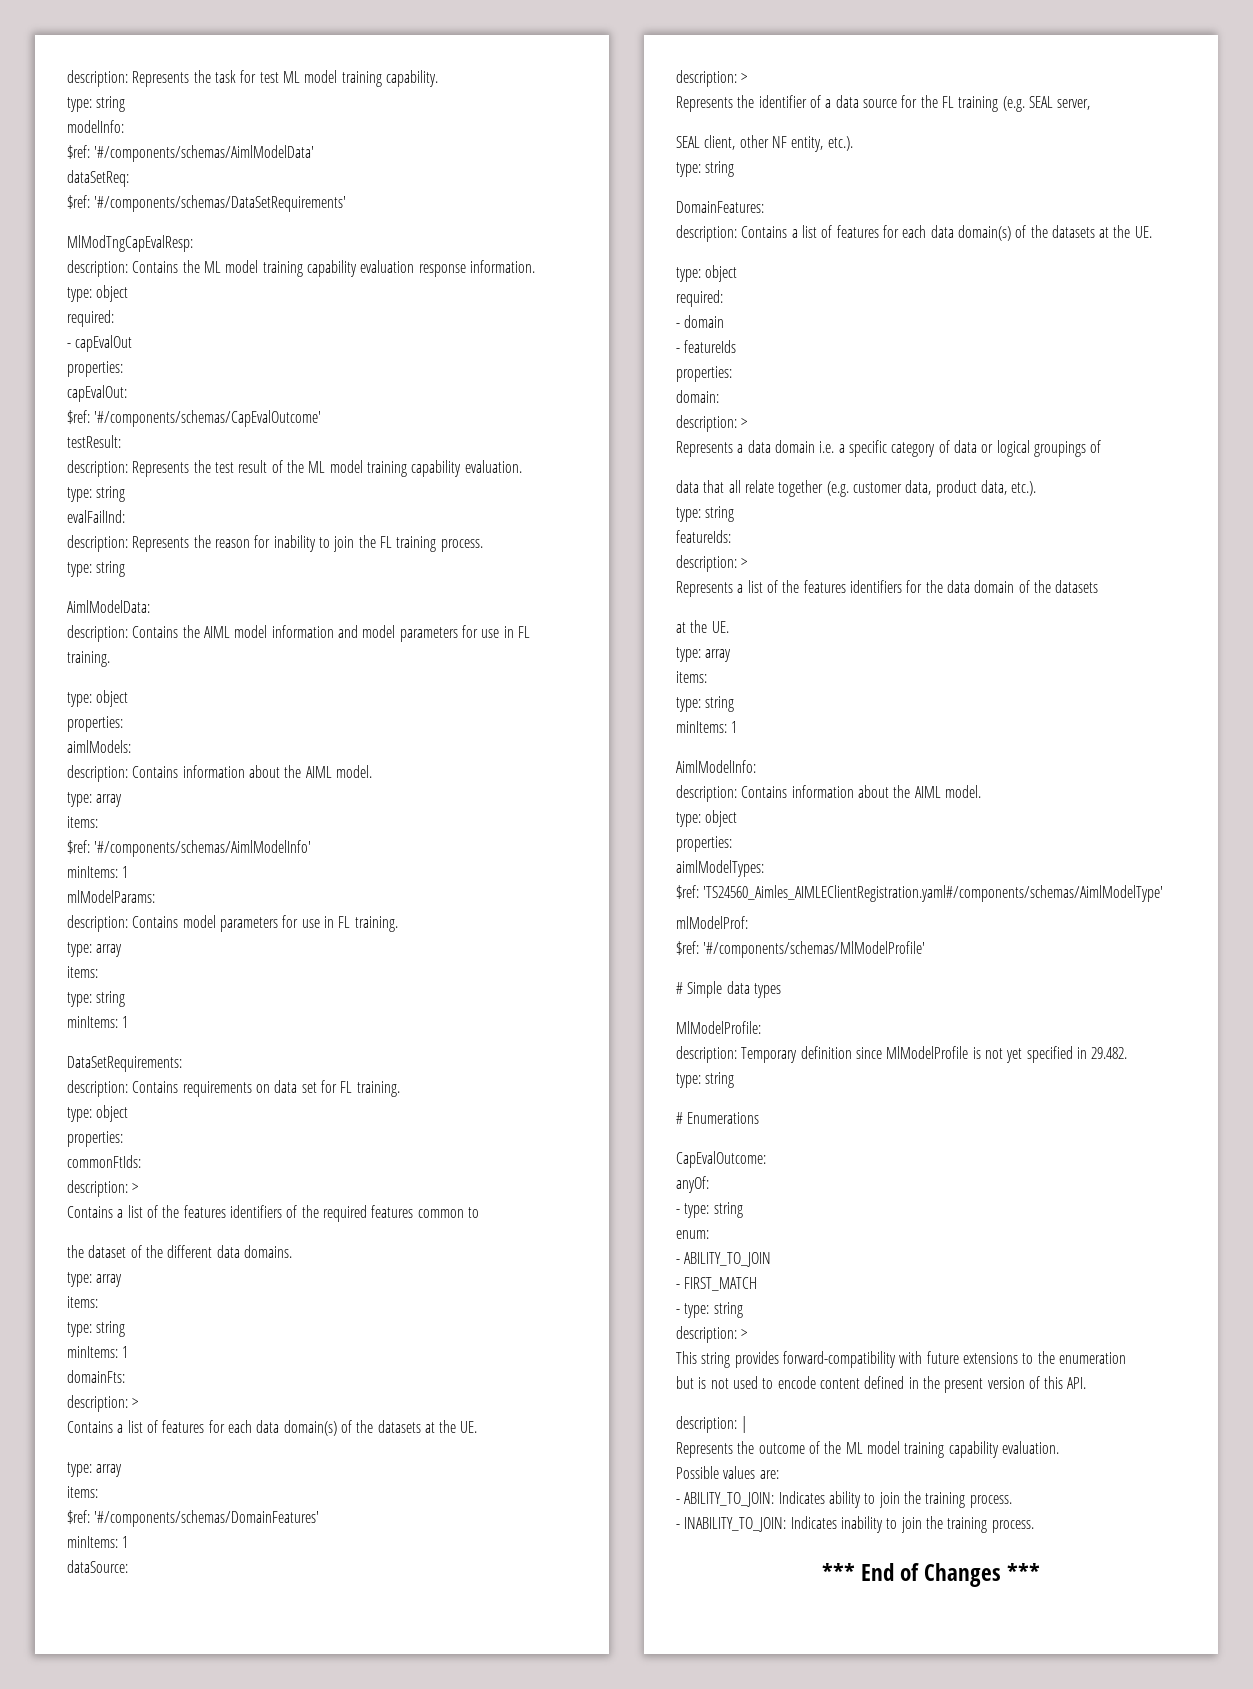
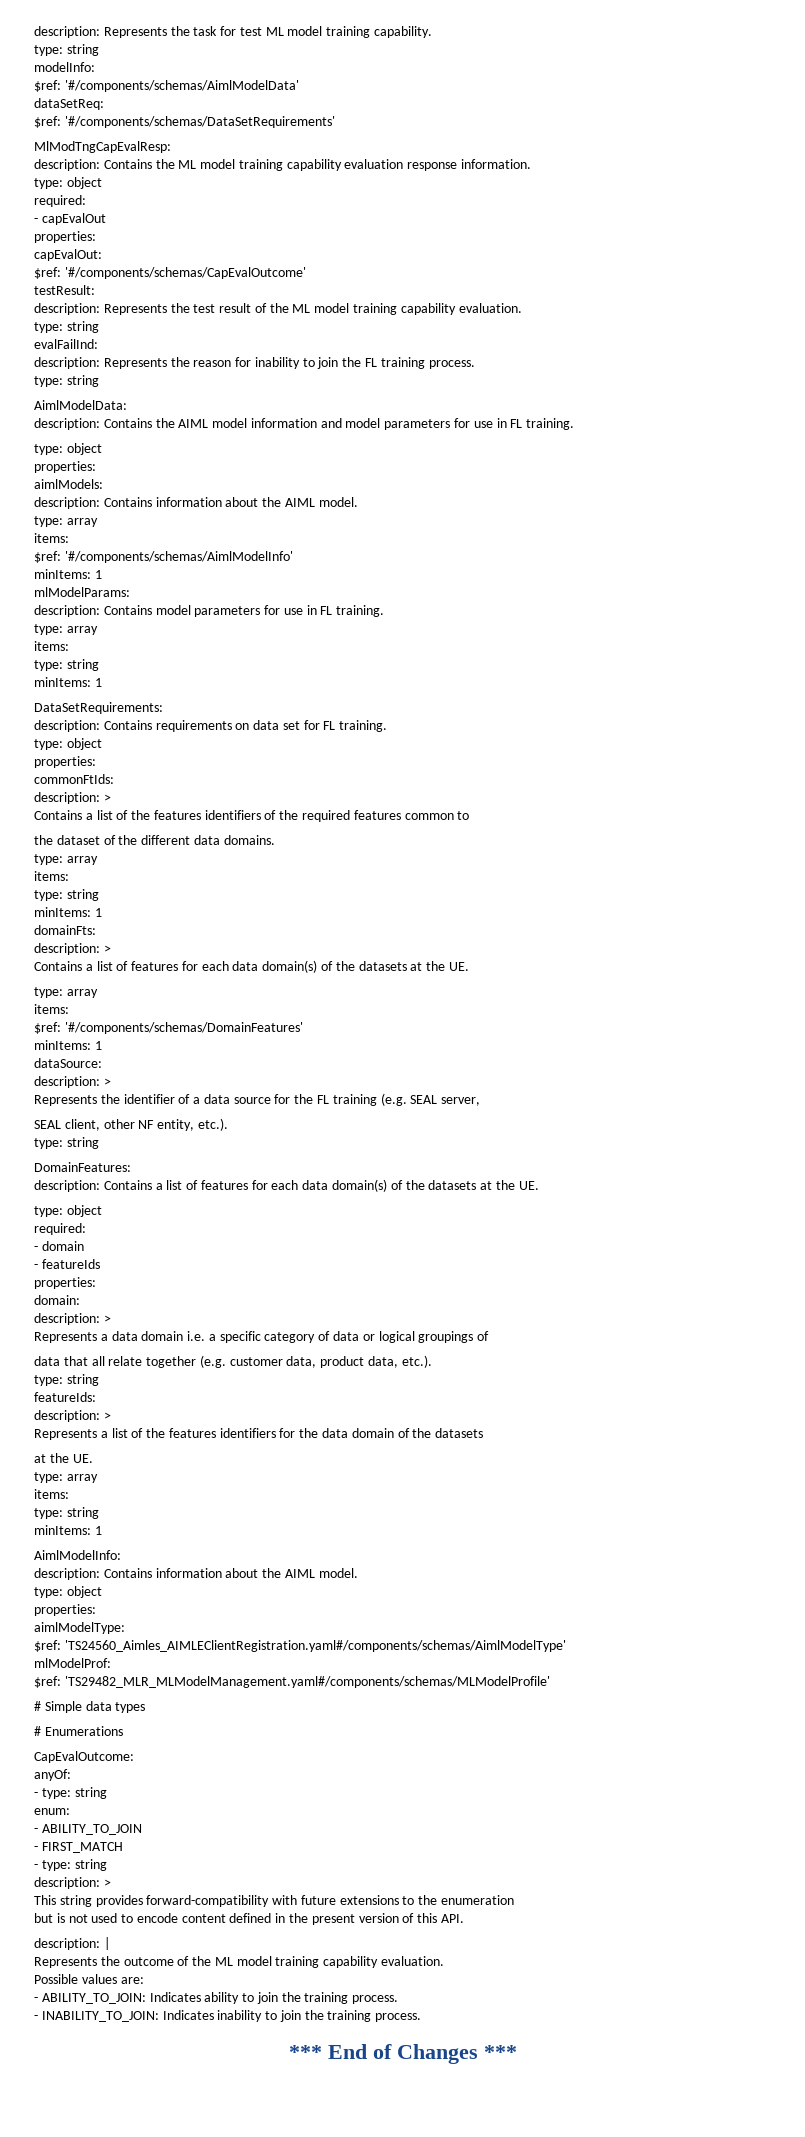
[676,860,764,877] aimlModelTypes: -> [34,1622,125,1634] aimlModelType:
[703,941,926,958] '#/components/schemas/MlModelProfile' -> [64,1676,550,1688] 'TS29482_MLR_MLModelManagement.yaml#/components/schemas/MLModelProfile'
[676,1021,761,1034] [676,1046,1128,1063] [676,1072,735,1088] // MlModelProfile: // description: Temporary definition since MlModelProfile is not yet specified in 29.482. // type: string -> (146, 1707) none

